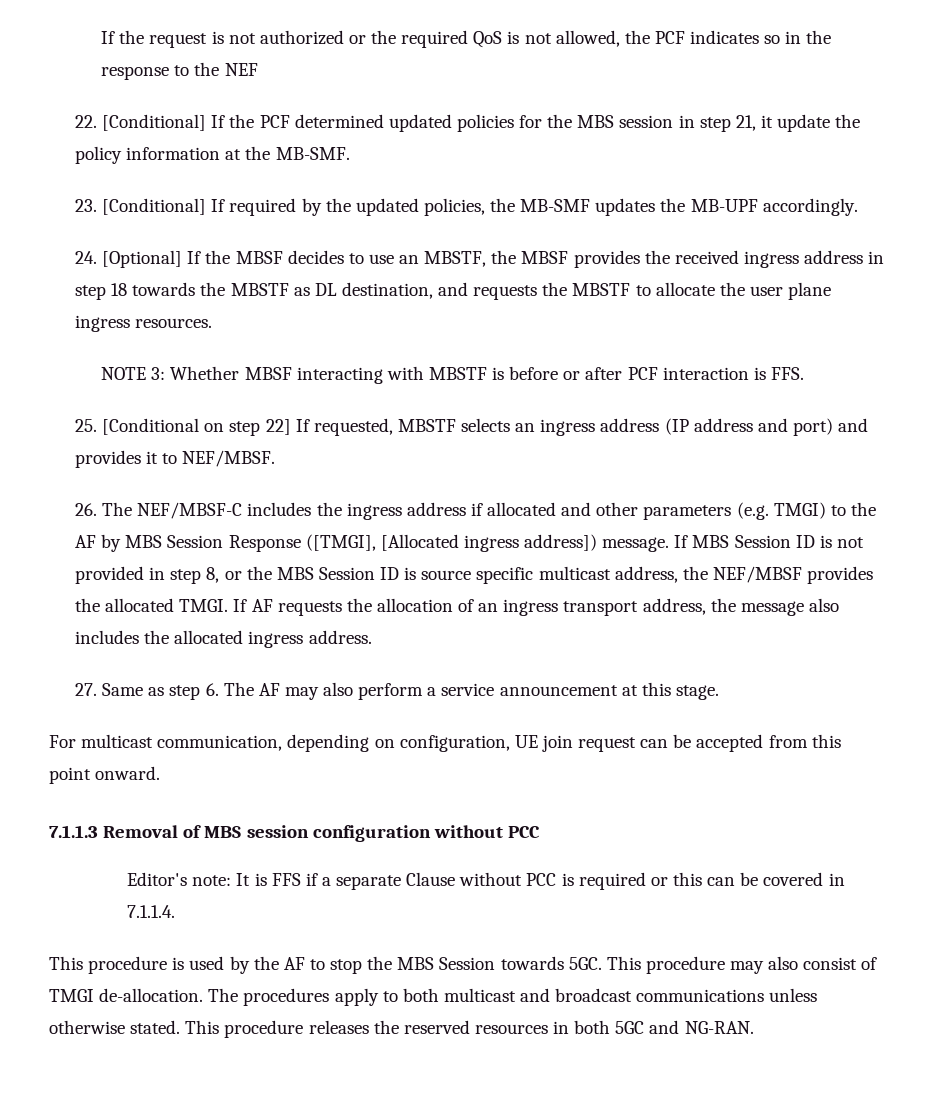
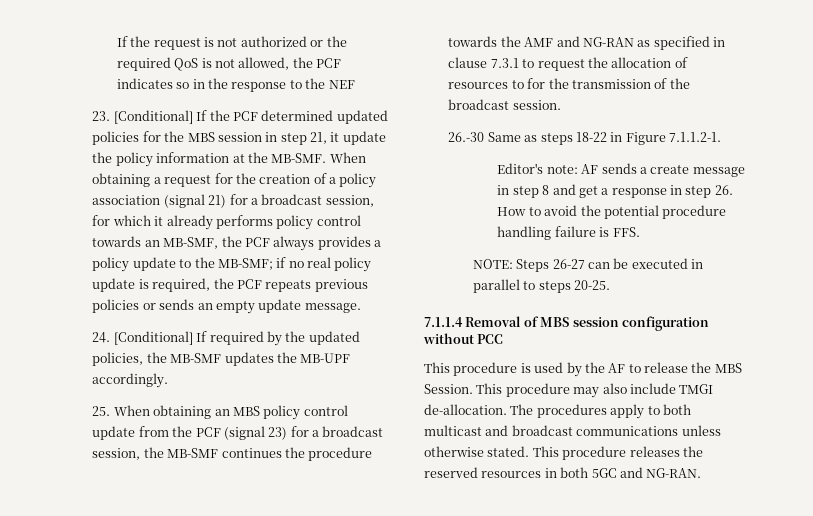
[75,115,98,128] 22. -> [92,111,111,121] 23.
[75,199,98,212] // 23. -> [329,152,366,163] [92,173,377,188] [92,194,374,208] [92,215,361,230] [92,236,382,251] [92,257,372,272] [92,278,368,292] [92,299,361,314] [92,332,111,343] When obtaining a request for the creation of a policy association (signal 21) for a broadcast session, for which it already performs policy control towards an MB-SMF, the PCF always provides a policy update to the MB-SMF; if no real policy update is required, the PCF repeats previous policies or sends an empty update message. // 24.
[75,250,885,268] [75,282,832,300] [75,315,213,332] [101,366,804,384] [75,418,869,436] [75,450,276,468] [75,502,877,520] [75,534,865,552] [75,566,874,584] [75,598,840,616] [75,630,372,648] [75,682,720,700] [49,734,841,752] [49,766,161,784] [49,825,98,838] 24. [Optional] If the MBSF decides to use an MBSTF, the MBSF provides the received ingress address in step 18 towards the MBSTF as DL destination, and requests the MBSTF to allocate the user plane ingress resources. // NOTE 3: Whether MBSF interacting with MBSTF is before or after PCF interaction is FFS. // 25. [Conditional on step 22] If requested, MBSTF selects an ingress address (IP address and port) and provides it to NEF/MBSF. // 26. The NEF/MBSF-C includes the ingress address if allocated and other parameters (e.g. TMGI) to the AF by MBS Session Response ([TMGI], [Allocated ingress address]) message. If MBS Session ID is not provided in step 8, or the MBS Session ID is source specific multicast address, the NEF/MBSF provides the allocated TMGI. If AF requests the allocation of an ingress transport address, the message also includes the allocated ingress address. // 27. Same as step 6. The AF may also perform a service announcement at this stage. // For multicast communication, depending on configuration, UE join request can be accepted from this point onward. // 7.1.1.3 -> [92,405,348,420] [92,426,384,440] [92,447,373,461] [448,36,726,50] [448,57,688,71] [448,78,690,89] [448,99,561,110] [448,132,722,145] [497,163,745,177] [497,184,733,198] [497,205,727,219] [497,226,640,240] [472,258,704,272] [472,279,611,293] [424,317,463,327] 25. When obtaining an MBS policy control update from the PCF (signal 23) for a broadcast session, the MB-SMF continues the procedure towards the AMF and NG-RAN as specified in clause 7.3.1 to request the allocation of resources to for the transmission of the broadcast session. // 26.-30 Same as steps 18-22 in Figure 7.1.1.2-1. // Editor's note: AF sends a create message in step 8 and get a response in step 26. How to avoid the potential procedure handling failure is FFS. // NOTE: Steps 26-27 can be executed in parallel to steps 20-25. // 7.1.1.4
[127,872,845,890] [127,905,176,918] // Editor's note: It is FFS if a separate Clause without PCC is required or this can be covered in 7.1.1.4. -> (504, 339) none
[330,956,602,974] stop the MBS Session towards 5GC. -> [644,362,742,373] [424,384,473,394] release the MBS Session.
[803,957,878,970] consist of -> [629,383,676,394] include

